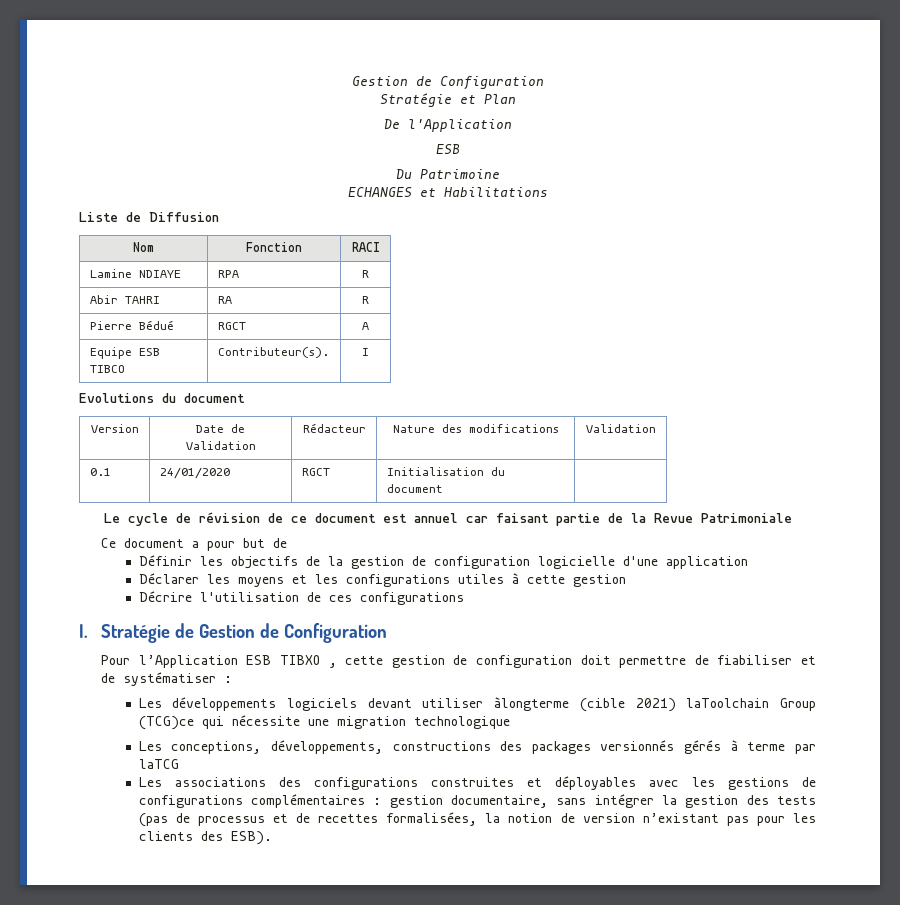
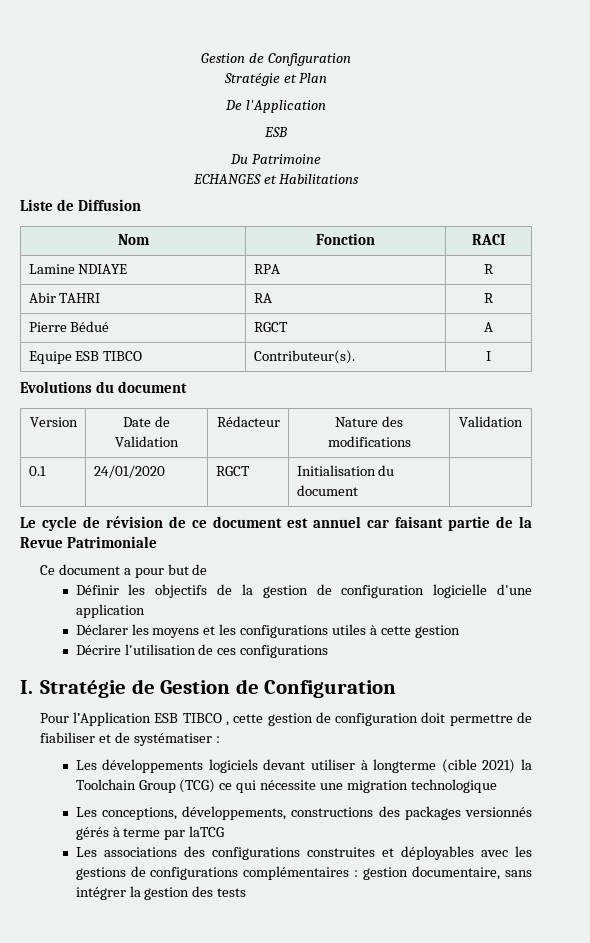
[279,655,320,665] TIBXO -> [182,713,222,723] TIBCO
[494,697,816,712] [138,716,194,730] àlongterme (cible 2021) laToolchain Group (TCG)ce -> [360,759,532,773] [75,779,233,793] à longterme (cible 2021) la Toolchain Group (TCG) ce
[138,812,816,827] [138,831,272,845] (pas de processus et de recettes formalisées, la notion de version n’existant pas pour les clients des ESB). -> (247, 892) none

